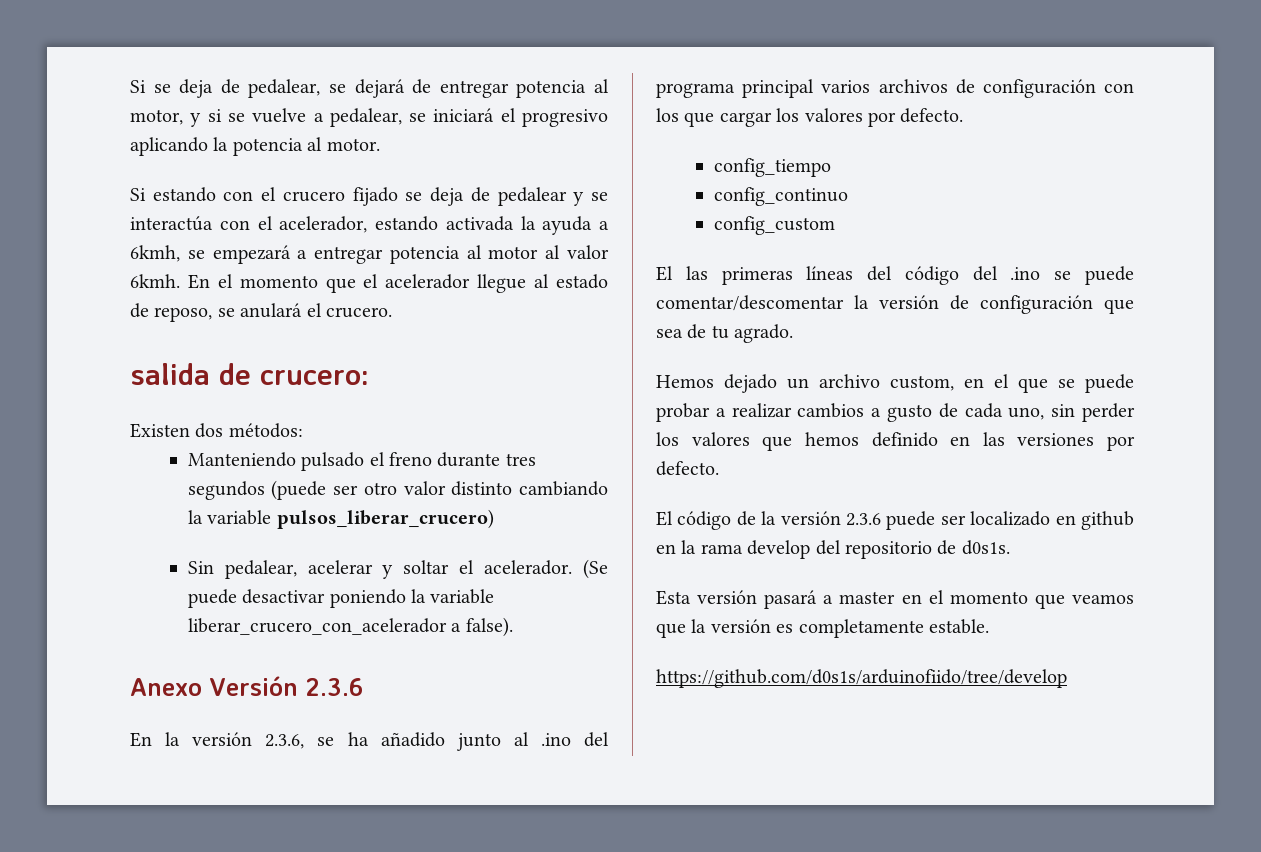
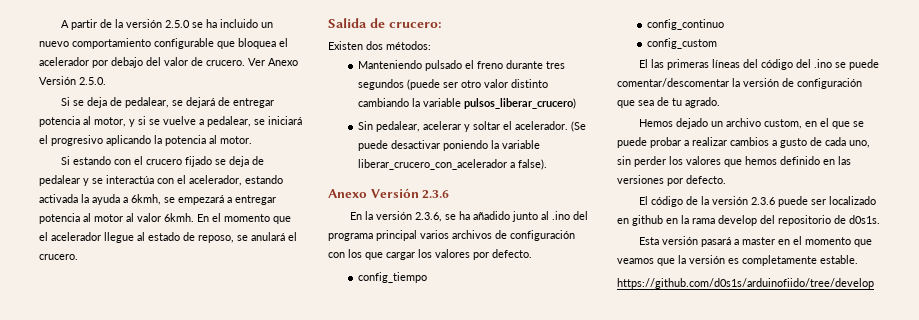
(130, 86) none -> [60,19,273,30] [39,38,288,49] [39,57,298,68] [39,76,106,85] A partir de la versión 2.5.0 se ha incluido un nuevo comportamiento configurable que bloquea el acelerador por debajo del valor de crucero. Ver Anexo Versión 2.5.0. //
[130,363,210,385] salida -> [328,18,367,28] Salida

